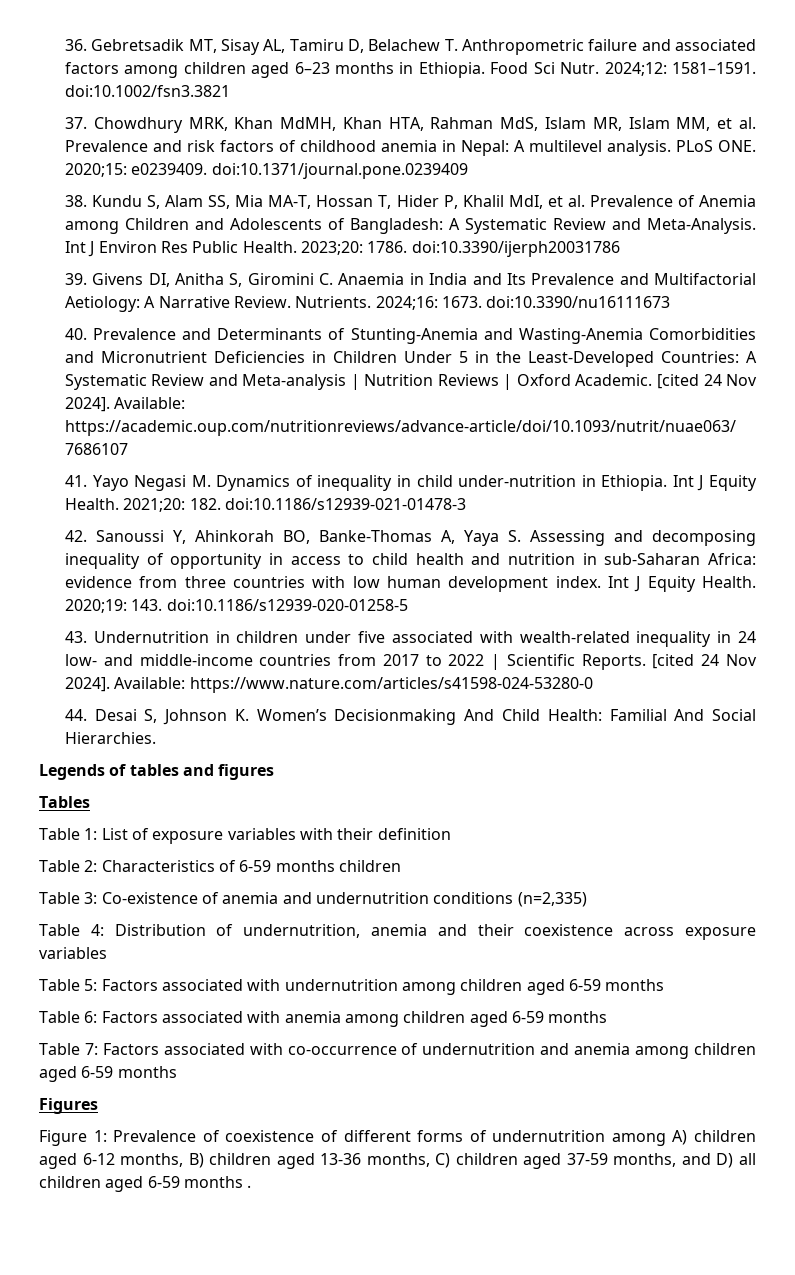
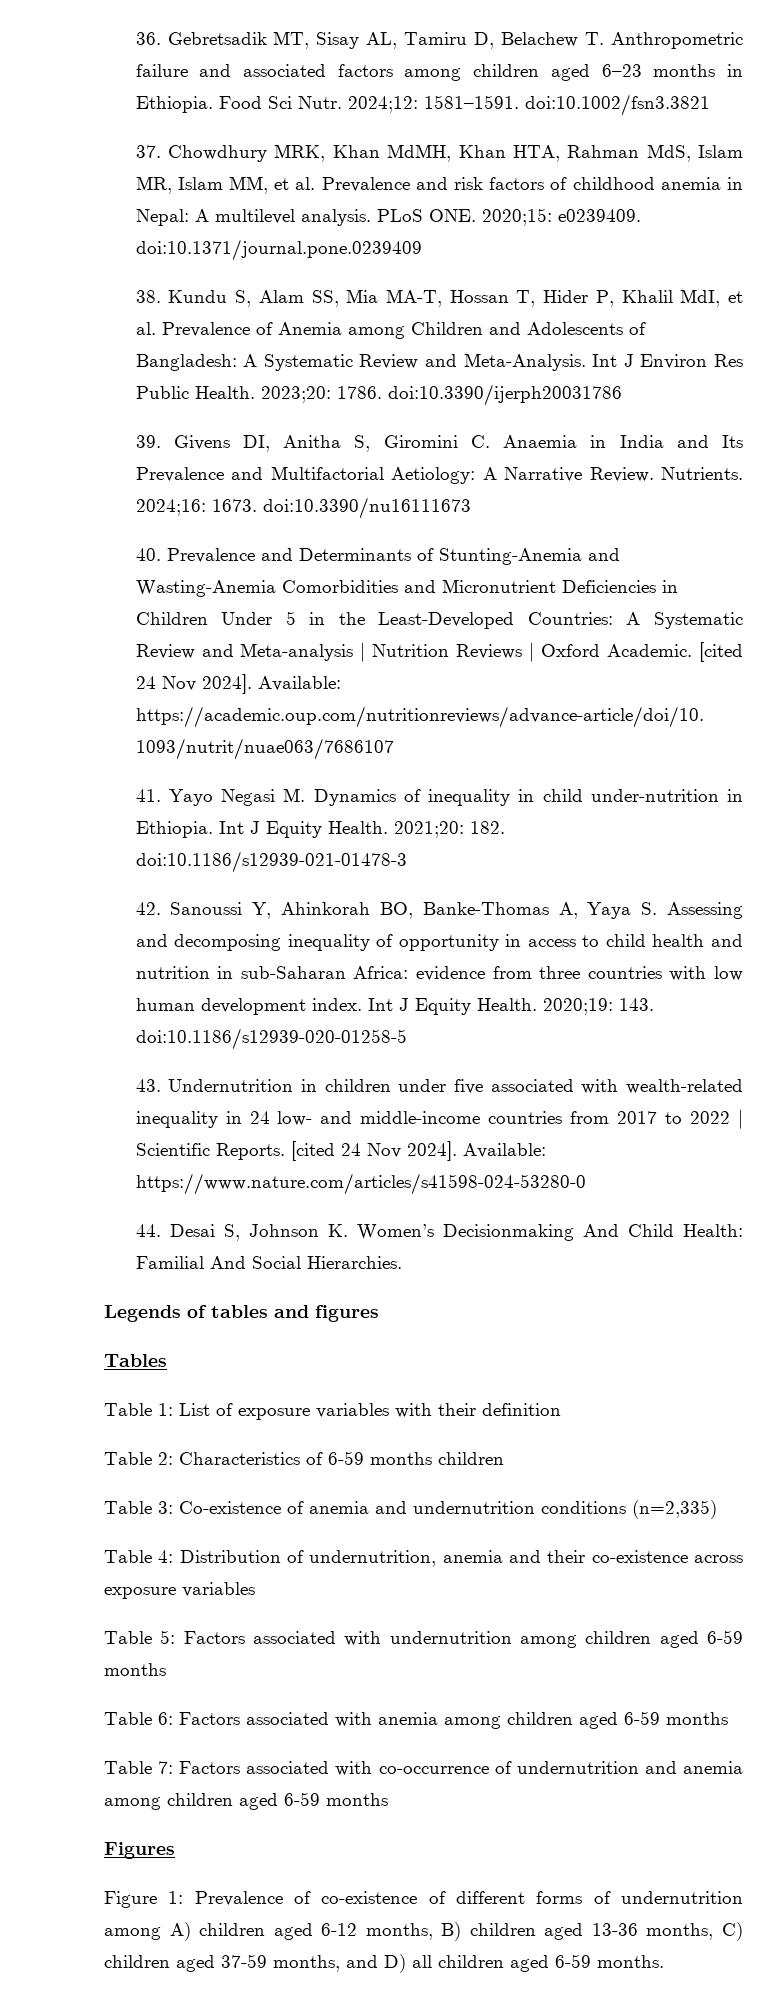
[524,924,614,936] coexistence -> [591,1550,688,1563] co-existence
[225,1130,315,1142] coexistence -> [321,1891,418,1904] co-existence
[183,1176,252,1188] months . -> [597,1955,664,1968] months.

